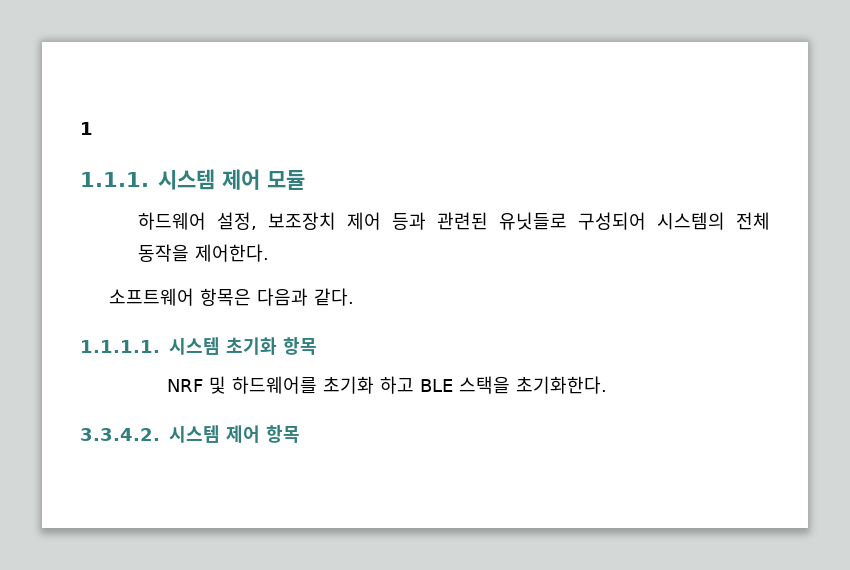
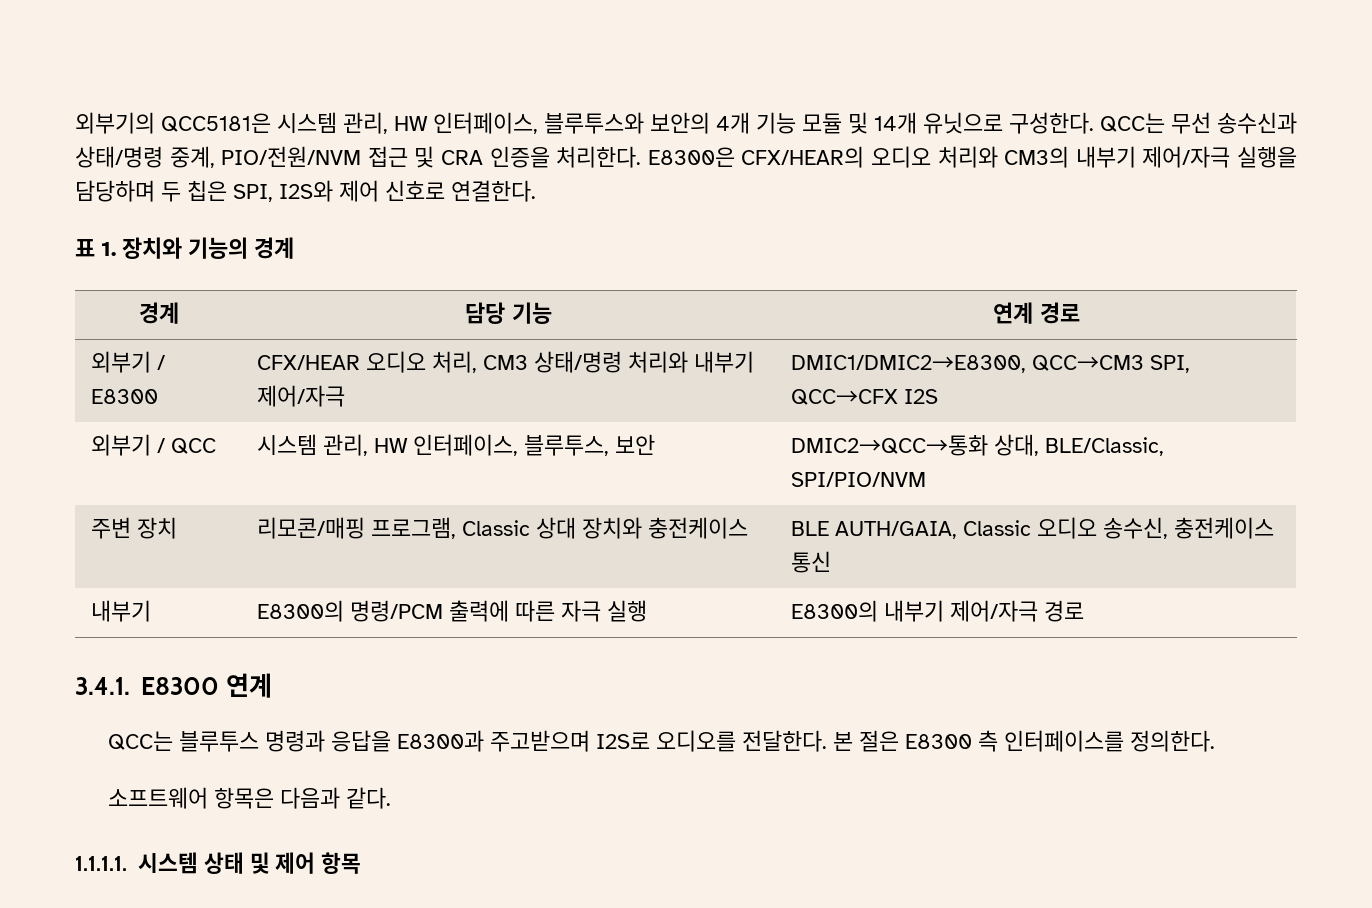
[80,122,93,135] [80,169,305,190] [138,212,770,230] [138,244,270,262] 1 // 1.1.1. 시스템 제어 모듈 // 하드웨어 설정, 보조장치 제어 등과 관련된 유닛들로 구성되어 시스템의 전체 동작을 제어한다. -> [75,112,1297,134] [75,146,1297,168] [75,180,536,202] [75,237,294,259] [138,302,179,324] [465,302,552,324] [992,302,1080,324] [91,351,166,373] [91,389,159,404] [257,351,755,373] [257,385,346,407] [791,355,1191,373] [791,389,939,405] [91,434,217,456] [257,434,656,456] [791,434,1165,456] [791,472,927,487] [91,517,178,539] [257,517,749,539] [791,517,1275,539] [791,551,832,573] [91,600,152,622] [257,600,648,622] [791,600,1085,622] [75,673,272,698] [107,730,1215,752] 외부기의 QCC5181은 시스템 관리, HW 인터페이스, 블루투스와 보안의 4개 기능 모듈 및 14개 유닛으로 구성한다. QCC는 무선 송수신과 상태/명령 중계, PIO/전원/NVM 접근 및 CRA 인증을 처리한다. E8300은 CFX/HEAR의 오디오 처리와 CM3의 내부기 제어/자극 실행을 담당하며 두 칩은 SPI, I2S와 제어 신호로 연결한다. // 표 1. 장치와 기능의 경계 // 경계 | 담당 기능 | 연계 경로 // 외부기 / E8300 | CFX/HEAR 오디오 처리, CM3 상태/명령 처리와 내부기 제어/자극 | DMIC1/DMIC2→E8300, QCC→CM3 SPI, QCC→CFX I2S // 외부기 / QCC | 시스템 관리, HW 인터페이스, 블루투스, 보안 | DMIC2→QCC→통화 상대, BLE/Classic, SPI/PIO/NVM // 주변 장치 | 리모콘/매핑 프로그램, Classic 상대 장치와 충전케이스 | BLE AUTH/GAIA, Classic 오디오 송수신, 충전케이스 통신 // 내부기 | E8300의 명령/PCM 출력에 따른 자극 실행 | E8300의 내부기 제어/자극 경로 // 3.4.1. E8300 연계 // QCC는 블루투스 명령과 응답을 E8300과 주고받으며 I2S로 오디오를 전달한다. 본 절은 E8300 측 인터페이스를 정의한다.
[226,337,317,355] [167,376,608,394] [80,425,220,443] 초기화 항목 // NRF 및 하드웨어를 초기화 하고 BLE 스택을 초기화한다. // 3.3.4.2. 시스템 -> [203,852,270,874] 상태 및

